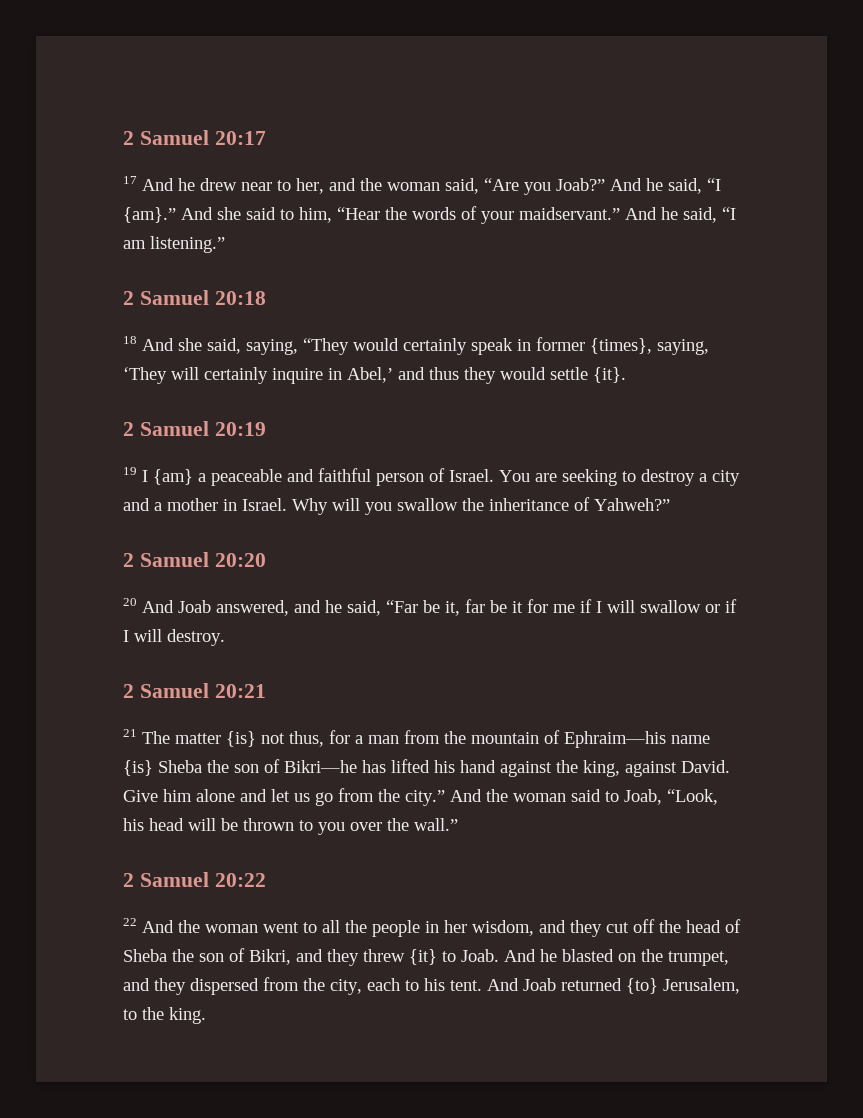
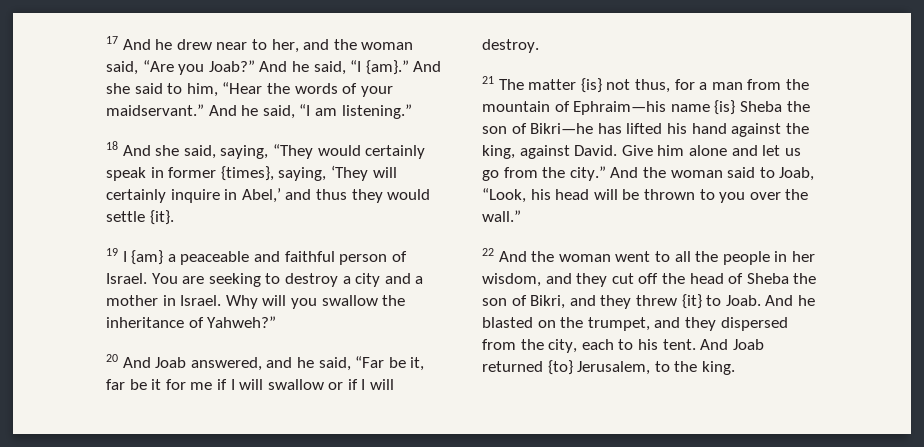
[123,130,266,145] 2 Samuel 20:17 // -> (106, 40) none
[123,290,266,305] // 2 Samuel 20:18 -> (412, 111) none
[123,421,266,436] // 2 Samuel 20:19 -> (174, 217) none
[123,552,266,567] // 2 Samuel 20:20 -> (277, 322) none
[123,683,266,698] // 2 Samuel 20:21 -> (539, 46) none
[123,872,266,887] // 2 Samuel 20:22 -> (521, 216) none

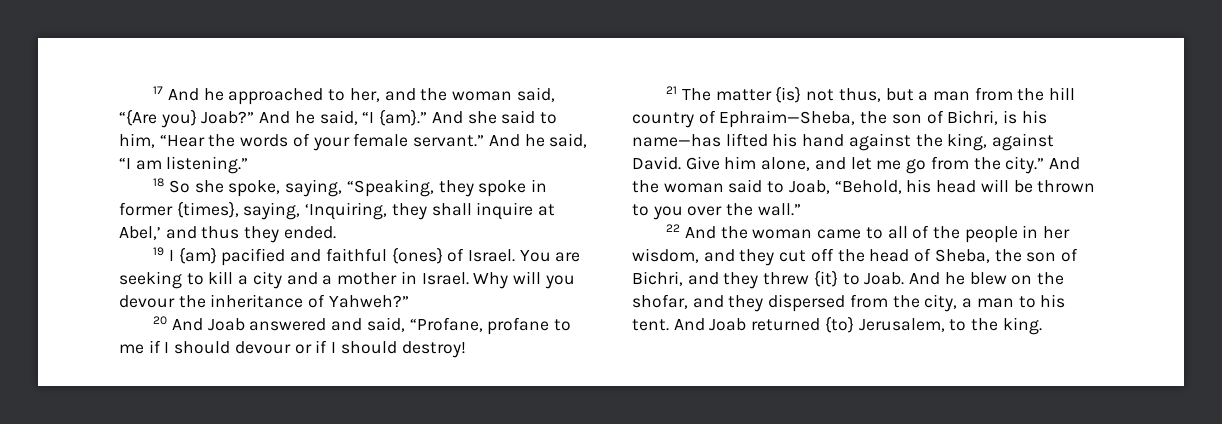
[176,39,248,50] drew near -> [228,88,324,105] approached
[142,60,205,75] “Are you -> [119,109,197,128] “{Are you}
[106,104,204,116] maidservant.” -> [353,133,485,147] female servant.”
[122,144,426,159] [106,165,397,181] [106,189,238,203] And she said, saying, “They would certainly speak in former {times}, saying, ‘They will certainly inquire in -> [168,179,548,197] [119,201,556,220] So she spoke, saying, “Speaking, they spoke in former {times}, saying, ‘Inquiring, they shall inquire at
[387,189,431,200] [106,210,174,225] would settle {it}. -> [283,226,336,239] ended.
[167,251,250,265] a peaceable -> [221,248,286,266] pacified
[339,254,388,265] person -> [391,247,443,264] {ones}
[284,273,338,287] destroy -> [208,271,234,284] kill
[321,295,378,306] swallow -> [119,295,175,308] devour
[190,356,425,371] [106,379,186,390] answered, and he said, “Far be it, far be it for -> [249,317,572,335] answered and said, “Profane, profane to
[239,379,324,390] will swallow -> [174,341,291,354] should devour
[370,379,395,390] [482,39,539,53] will destroy. -> [340,341,466,358] should destroy!
[674,79,695,90] for -> [885,88,914,101] but
[482,100,810,115] [482,123,622,134] mountain of Ephraim—his name {is} Sheba the son of Bikri—he has -> [1049,87,1076,100] [632,110,1047,128] [632,134,721,147] hill country of Ephraim—Sheba, the son of Bichri, is his name—has
[688,145,727,156] alone -> [761,157,811,171] alone,
[784,148,801,156] us -> [876,160,902,170] me
[482,188,526,203] “Look, -> [834,180,902,194] “Behold,
[615,251,651,262] went -> [817,229,862,239] came
(691, 256) none -> [912,225,930,239] of
[746,273,817,284] [482,295,566,309] Sheba the son of Bikri, -> [934,248,1078,263] [632,271,683,286] Sheba, the son of Bichri,
[482,317,533,328] blasted -> [969,272,1007,285] blew
[587,317,650,331] trumpet, -> [632,294,688,309] shofar,
[581,339,614,350] each -> [962,298,1014,308] a man

